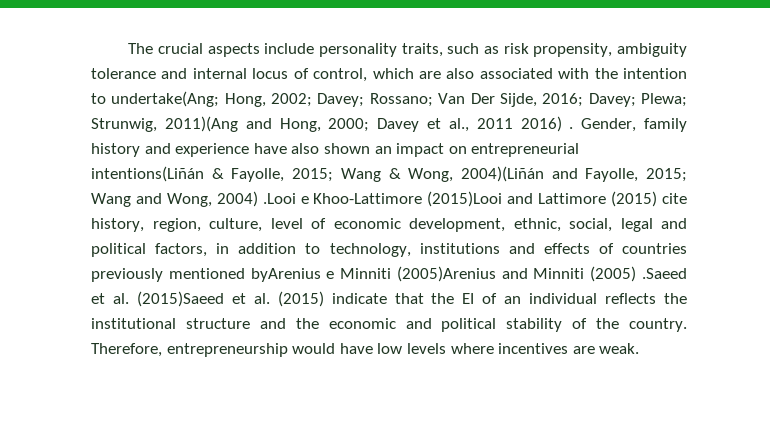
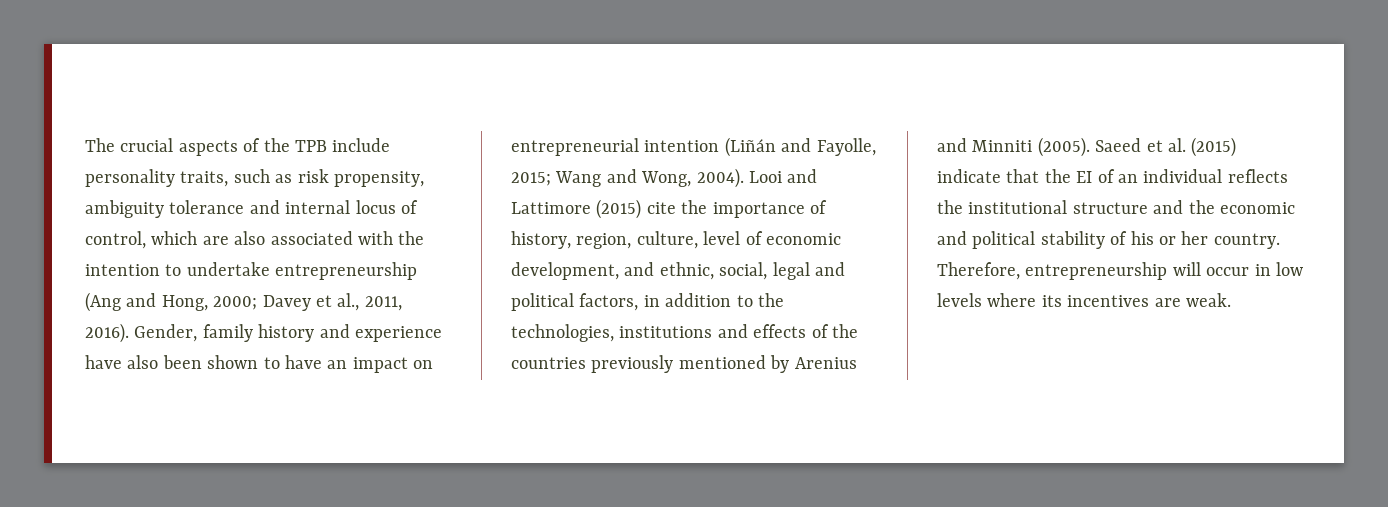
(260, 50) none -> [243,138,327,152] of the TPB
[111,91,688,107] [91,116,238,132] undertake(Ang; Hong, 2002; Davey; Rossano; Van Der Sijde, 2016; Davey; Plewa; Strunwig, 2011)(Ang -> [186,262,418,280] [85,292,121,312] undertake entrepreneurship (Ang
[476,116,574,132] 2011 2016) . -> [364,296,402,311] [85,323,129,343] 2011, 2016).
[323,143,580,157] [91,166,544,182] shown an impact on entrepreneurial intentions(Liñán & Fayolle, 2015; Wang & Wong, 2004)(Liñán -> [162,355,434,373] [511,137,776,157] been shown to have an impact on entrepreneurial intention (Liñán
[216,191,503,207] 2004) .Looi e Khoo-Lattimore (2015)Looi -> [696,168,782,188] 2004). Looi
(687, 198) none -> [681,200,827,218] the importance of
(505, 225) none -> [624,262,655,276] and
[329,243,411,257] technology, -> [758,293,784,307] [511,324,614,342] the technologies,
(614, 248) none -> [832,324,858,338] the
[250,266,687,282] [91,291,224,307] byArenius e Minniti (2005)Arenius and Minniti (2005) .Saeed et al. (2015)Saeed -> [770,355,857,373] [937,137,1142,157] by Arenius and Minniti (2005). Saeed
[596,318,687,332] [91,343,373,357] the country. Therefore, entrepreneurship would have -> [1130,231,1280,249] [937,262,1271,280] his or her country. Therefore, entrepreneurship will occur in
(494, 348) none -> [1041,295,1062,307] its

